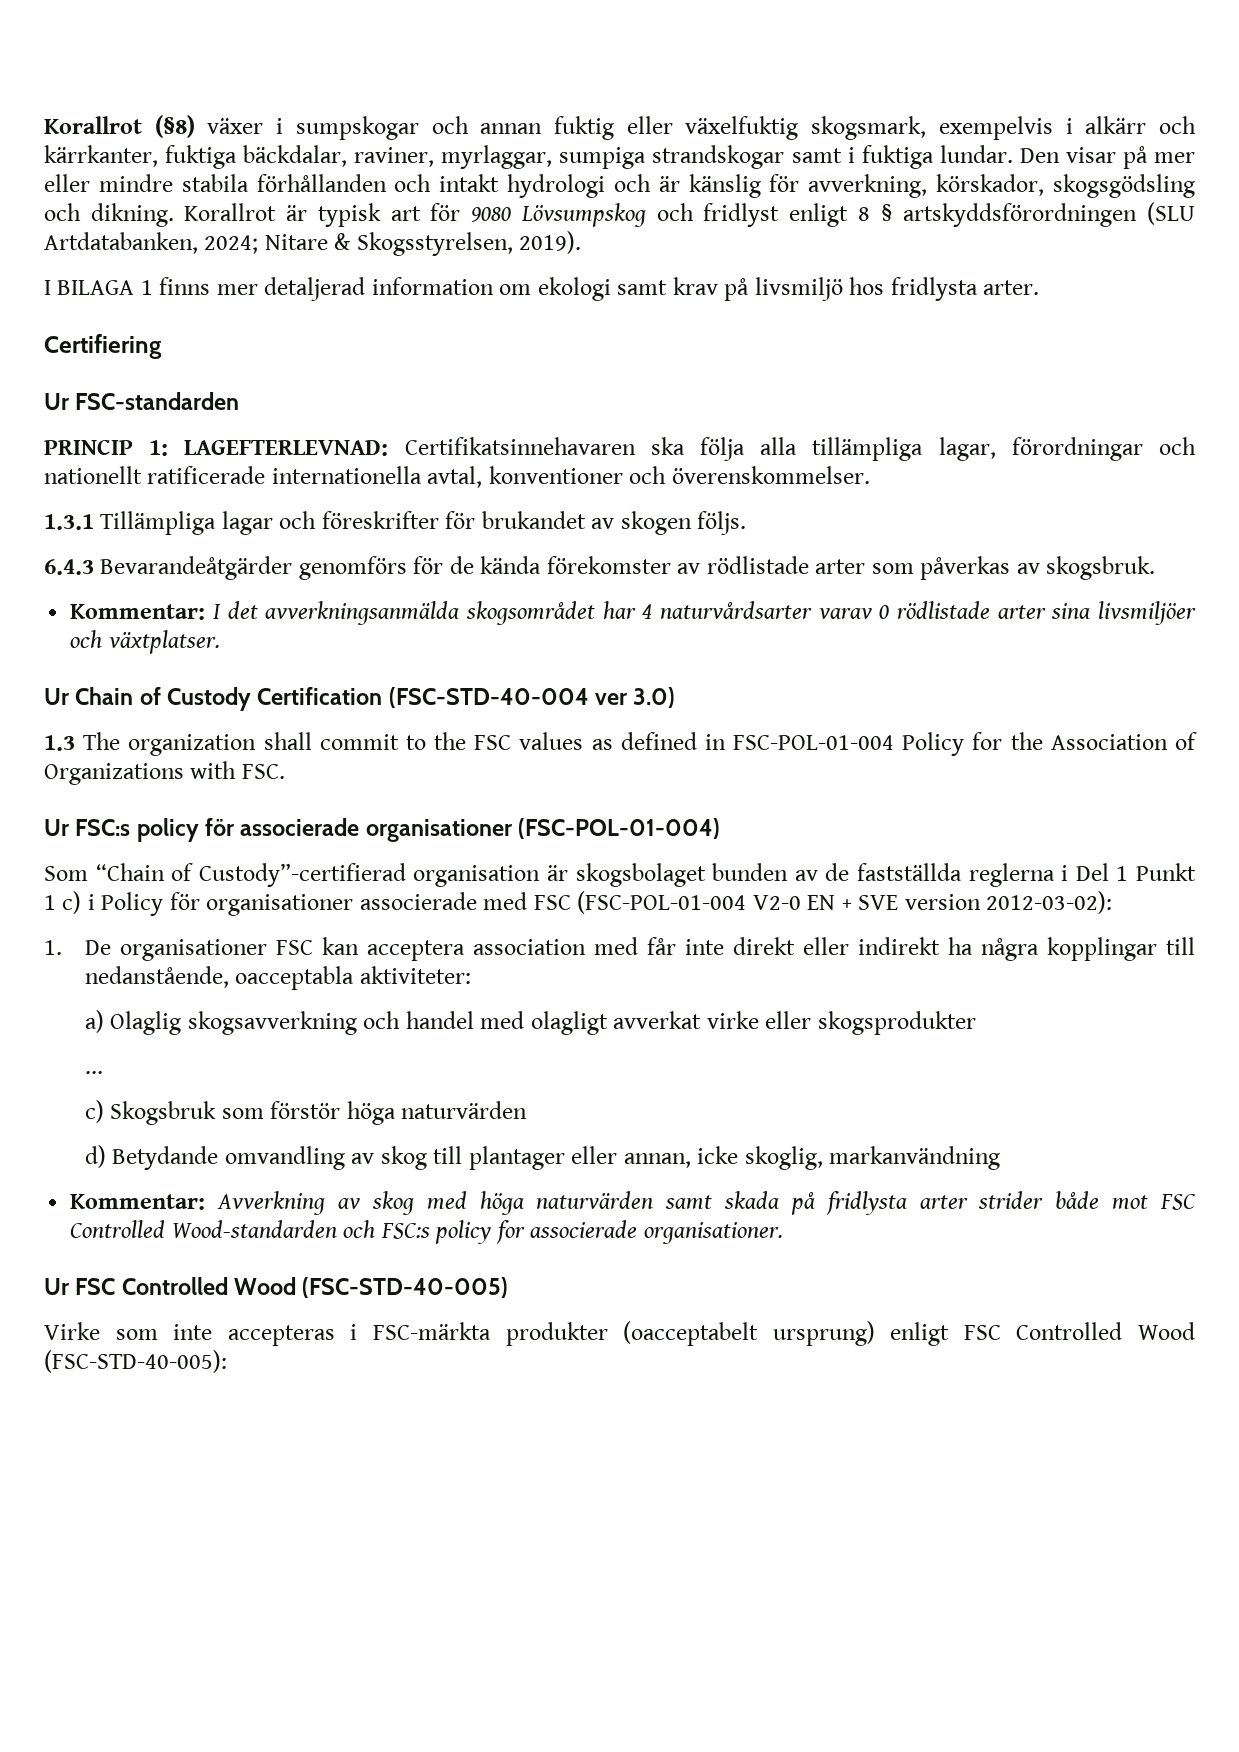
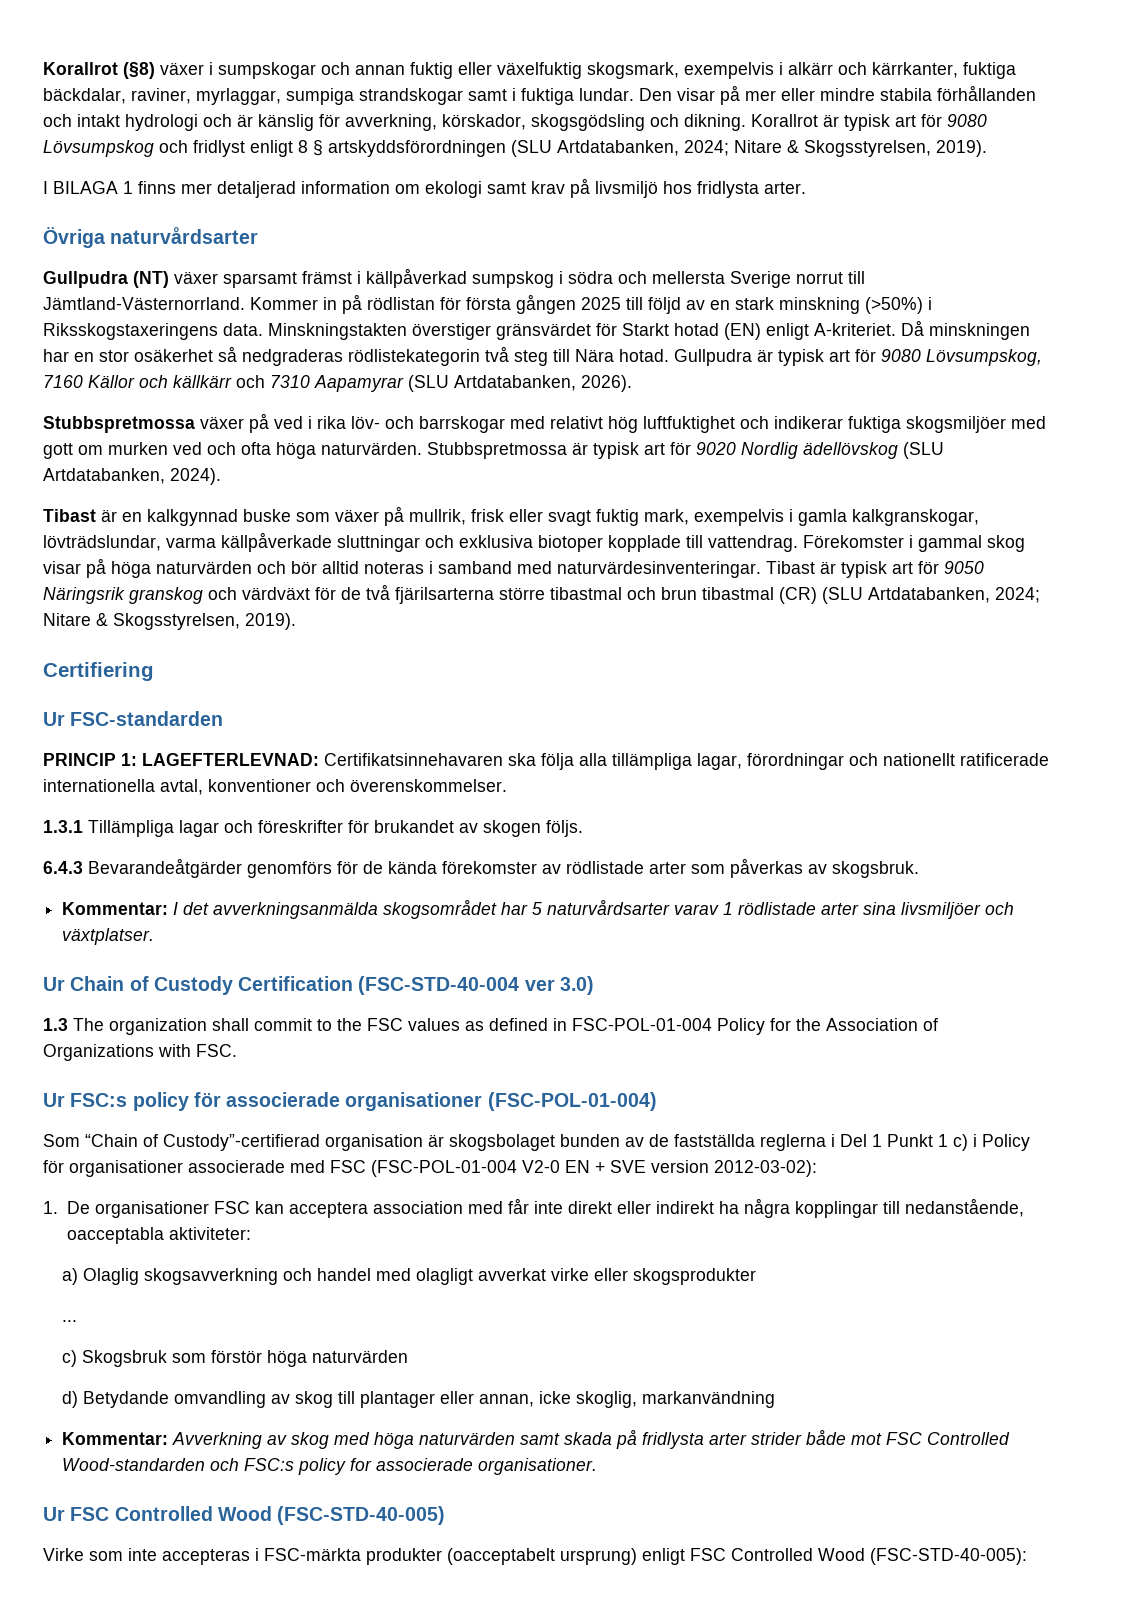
(1040, 287) none -> [43,227,259,248] [43,268,865,288] [43,294,932,314] [43,320,1030,340] [43,346,1042,366] [43,375,632,392] [43,413,1046,433] [43,442,944,459] [43,468,221,485] [43,506,979,526] [43,532,1025,552] [43,558,984,578] [43,584,1040,604] [43,613,296,630] // Övriga naturvårdsarter // Gullpudra (NT) växer sparsamt främst i källpåverkad sumpskog i södra och mellersta Sverige norrut till Jämtland-Västernorrland. Kommer in på rödlistan för första gången 2025 till följd av en stark minskning (>50%) i Riksskogstaxeringens data. Minskningstakten överstiger gränsvärdet för Starkt hotad (EN) enligt A-kriteriet. Då minskningen har en stor osäkerhet så nedgraderas rödlistekategorin två steg till Nära hotad. Gullpudra är typisk art för 9080 Lövsumpskog, 7160 Källor och källkärr och 7310 Aapamyrar (SLU Artdatabanken, 2026). // Stubbspretmossa växer på ved i rika löv- och barrskogar med relativt hög luftfuktighet och indikerar fuktiga skogsmiljöer med gott om murken ved och ofta höga naturvärden. Stubbspretmossa är typisk art för 9020 Nordlig ädellövskog (SLU Artdatabanken, 2024). // Tibast är en kalkgynnad buske som växer på mullrik, frisk eller svagt fuktig mark, exempelvis i gamla kalkgranskogar, lövträdslundar, varma källpåverkade sluttningar och exklusiva biotoper kopplade till vattendrag. Förekomster i gammal skog visar på höga naturvärden och bör alltid noteras i samband med naturvärdesinventeringar. Tibast är typisk art för 9050 Näringsrik granskog och värdväxt för de två fjärilsarterna större tibastmal och brun tibastmal (CR) (SLU Artdatabanken, 2024; Nitare & Skogsstyrelsen, 2019).
[642,604,653,619] 4 -> [532,902,543,915] 5
[879,605,890,619] 0 -> [723,902,734,915] 1

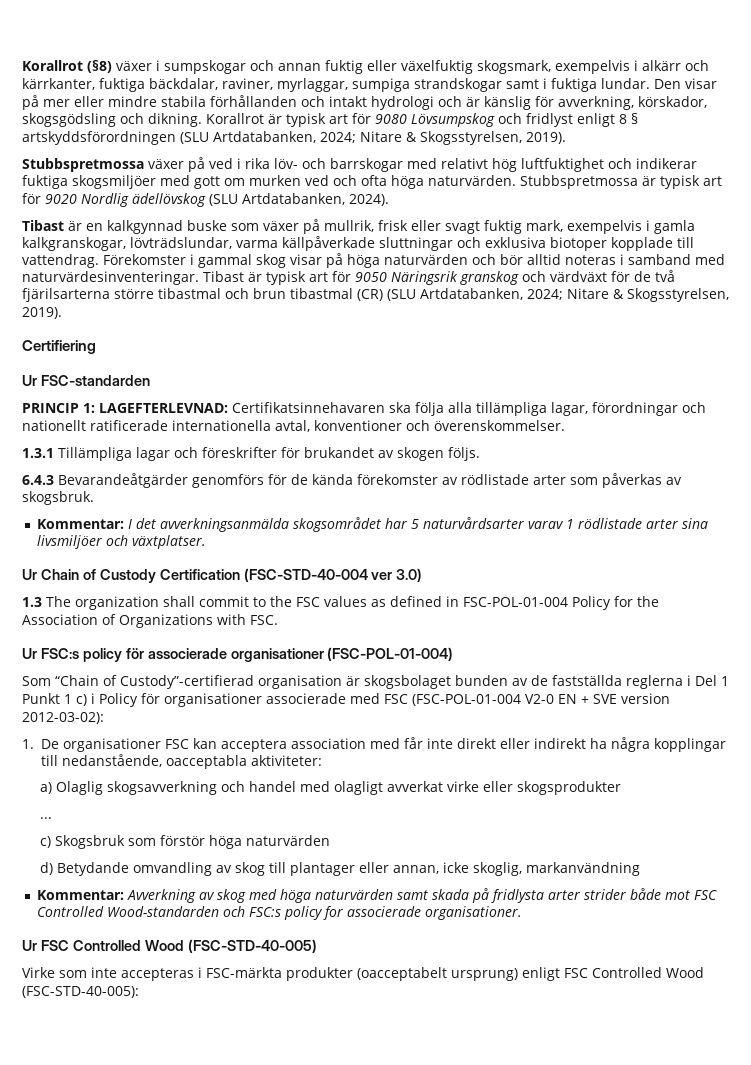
[43,178,806,198] [43,227,259,248] [43,268,865,288] [43,294,932,314] [43,320,1030,340] [43,346,1042,366] [43,375,632,392] // I BILAGA 1 finns mer detaljerad information om ekologi samt krav på livsmiljö hos fridlysta arter. // Övriga naturvårdsarter // Gullpudra (NT) växer sparsamt främst i källpåverkad sumpskog i södra och mellersta Sverige norrut till Jämtland-Västernorrland. Kommer in på rödlistan för första gången 2025 till följd av en stark minskning (>50%) i Riksskogstaxeringens data. Minskningstakten överstiger gränsvärdet för Starkt hotad (EN) enligt A-kriteriet. Då minskningen har en stor osäkerhet så nedgraderas rödlistekategorin två steg till Nära hotad. Gullpudra är typisk art för 9080 Lövsumpskog, 7160 Källor och källkärr och 7310 Aapamyrar (SLU Artdatabanken, 2026). -> (566, 138) none

